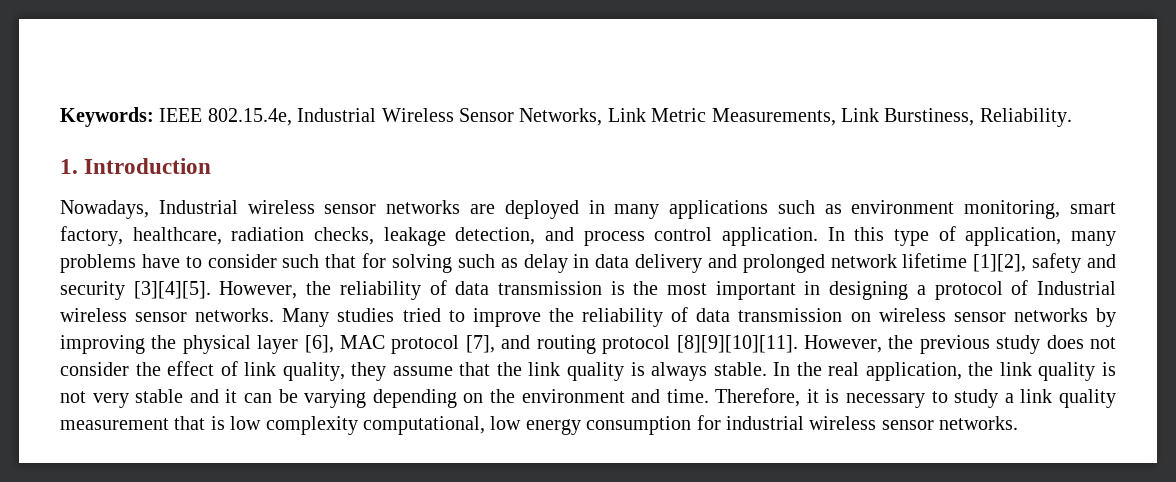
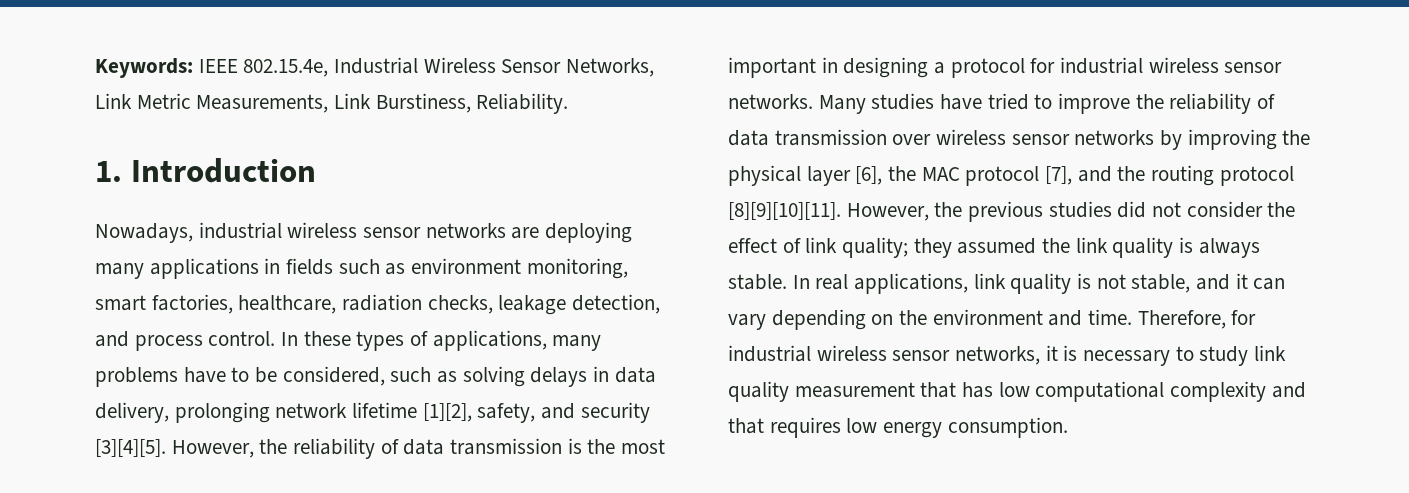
[158,200,238,214] Industrial -> [198,222,282,239] industrial
[504,200,769,219] deployed in many applications -> [545,222,633,243] [95,258,334,279] deploying many applications in fields
[60,226,123,246] factory, -> [151,294,233,314] factories,
[654,226,1116,246] [60,253,825,273] control application. In this type of application, many problems have to consider such that for solving such as delay in data delivery and prolonged -> [208,330,602,351] [95,366,656,387] [95,402,270,423] control. In these types of applications, many problems have to be considered, such as solving delays in data delivery, prolonging
[1032,253,1082,273] safety -> [477,403,536,423] safety,
[1011,280,1117,295] of Industrial -> [1030,57,1144,74] for industrial
(395, 315) none -> [940,94,983,110] have
[850,312,871,322] on -> [892,134,932,145] over
(334, 344) none -> [888,166,917,181] the
(531, 342) none -> [1117,166,1146,181] the
[996,335,1084,354] study does -> [1048,201,1147,218] studies did
[282,362,491,381] quality, they assume that -> [842,237,1037,258] quality; they assumed
[796,362,994,381] the real application, the -> [815,273,969,294] real applications,
[92,389,184,408] very stable -> [1131,274,1191,293] stable,
[278,389,367,408] be varying -> [728,314,766,330] vary
(801, 397) none -> [1231,310,1257,325] [728,345,1041,365] for industrial wireless sensor networks,
[1004,393,1014,403] a -> (1249, 356) none
[210,415,1019,435] is low complexity computational, low energy consumption for industrial wireless sensor networks. -> [962,381,1306,402] [728,417,1068,438] has low computational complexity and that requires low energy consumption.

